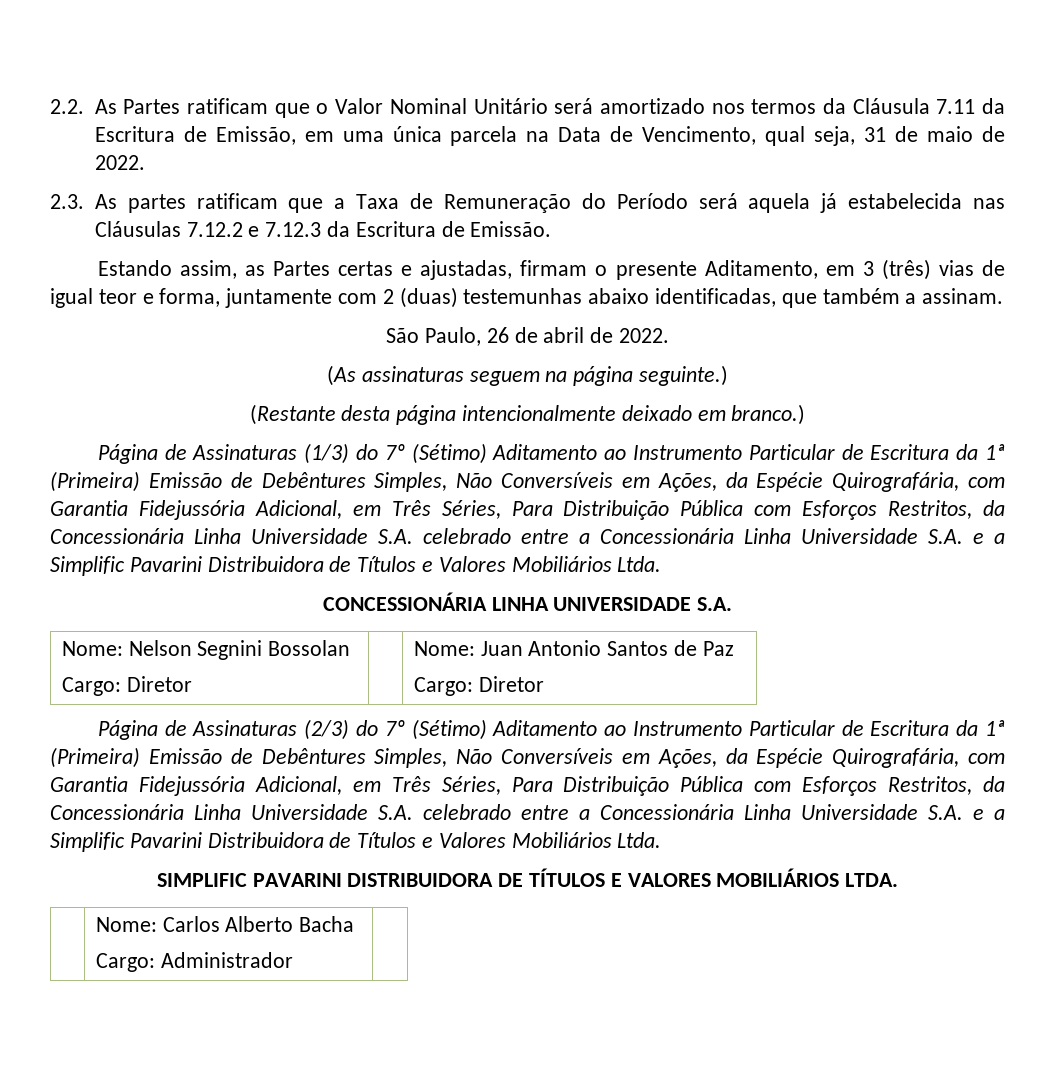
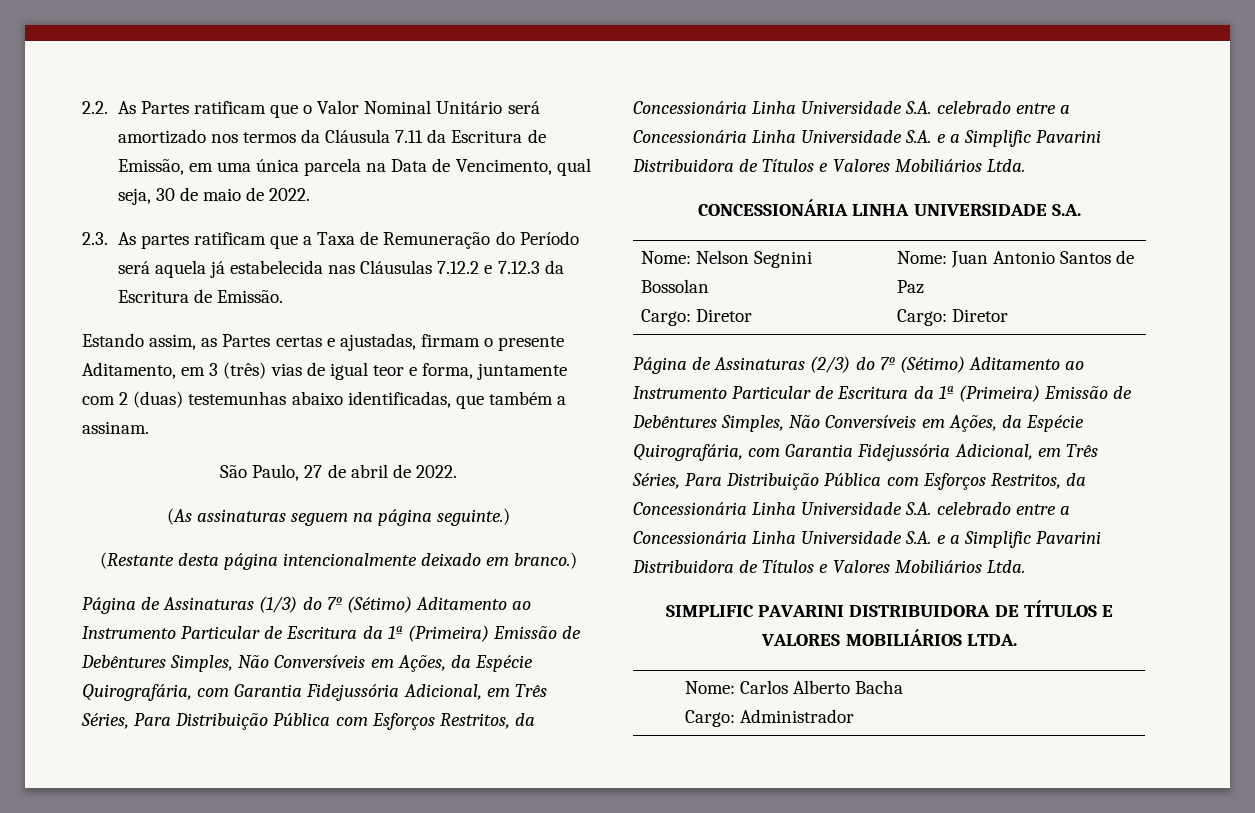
[864,127,887,142] 31 -> [155,188,175,201] 30
[486,327,509,343] 26 -> [304,465,323,478] 27

